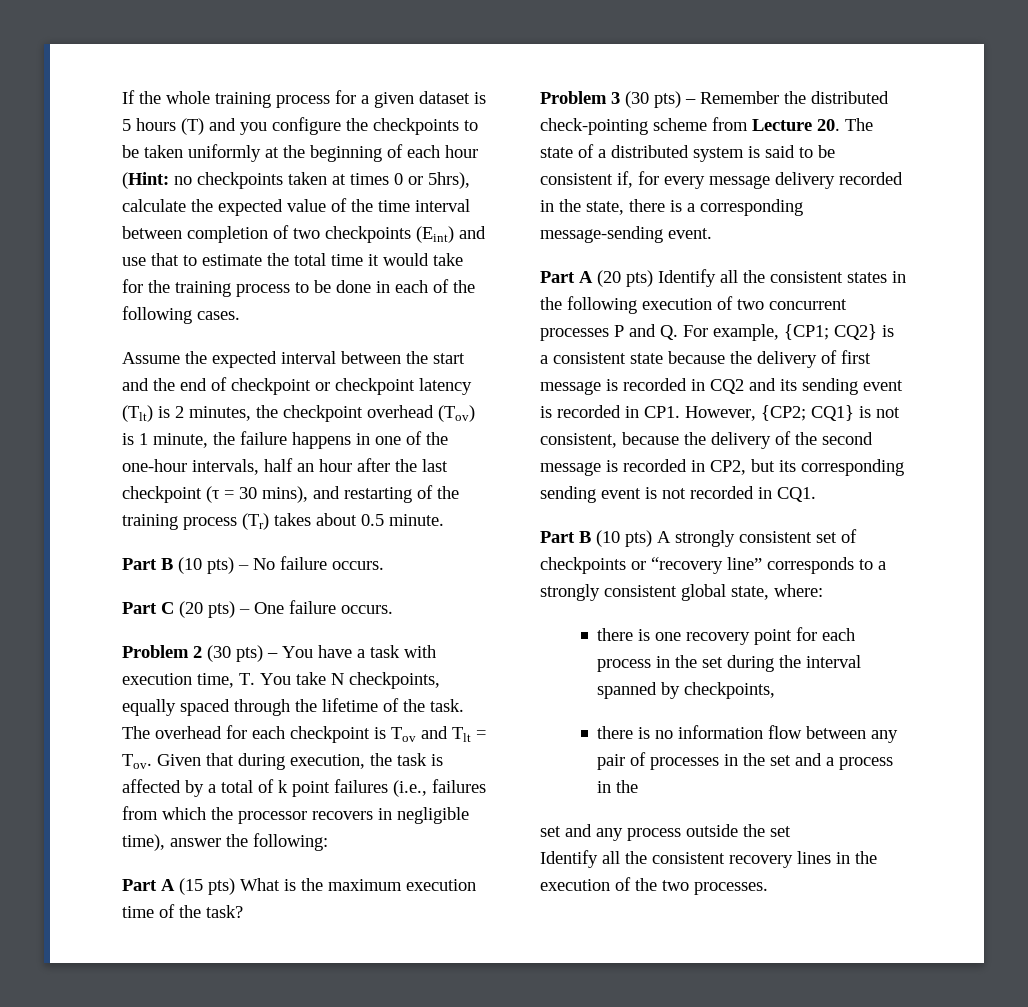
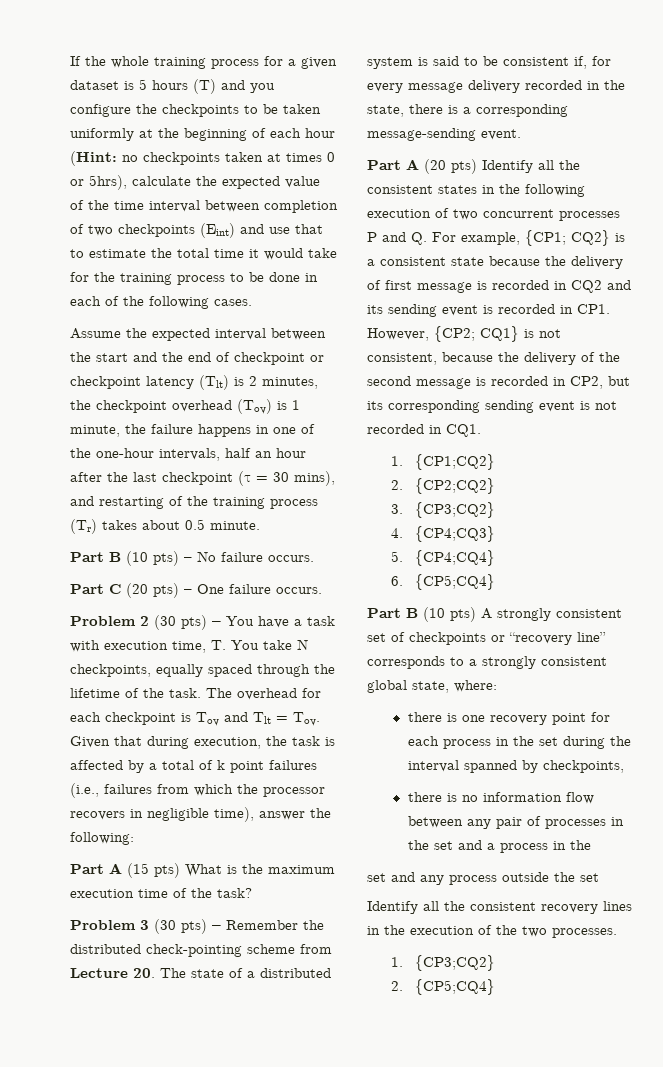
(816, 494) none -> [391,454,496,470] [391,478,496,494] [391,502,496,518] [391,526,496,542] [391,550,496,566] [391,574,496,590] // 1. {CP1;CQ2} // 2. {CP2;CQ2} // 3. {CP3;CQ2} // 4. {CP4;CQ3} // 5. {CP4;CQ4} // 6. {CP5;CQ4}
(768, 888) none -> [391,955,496,971] [391,979,496,995] // 1. {CP3;CQ2} // 2. {CP5;CQ4}

